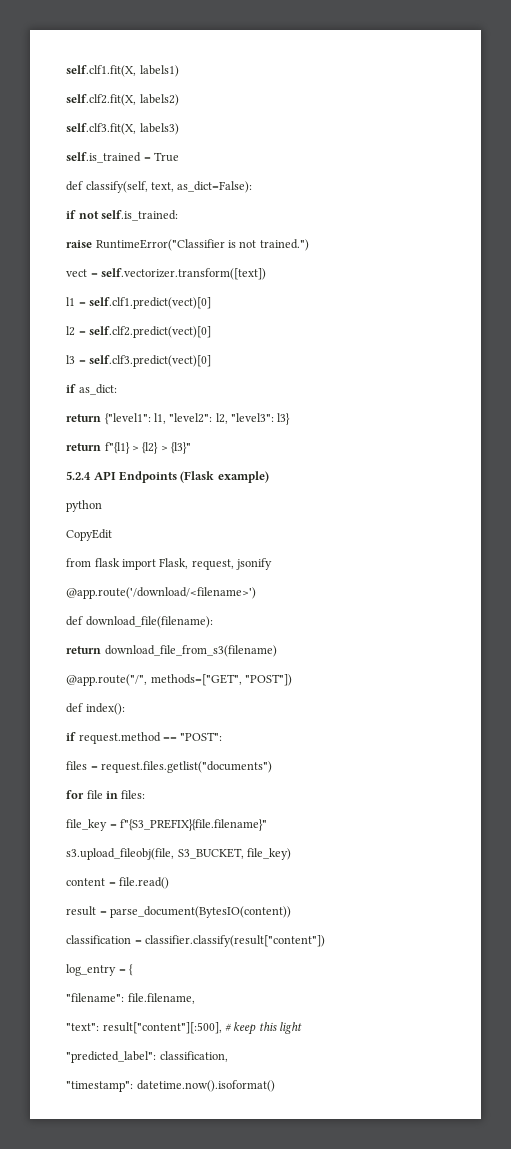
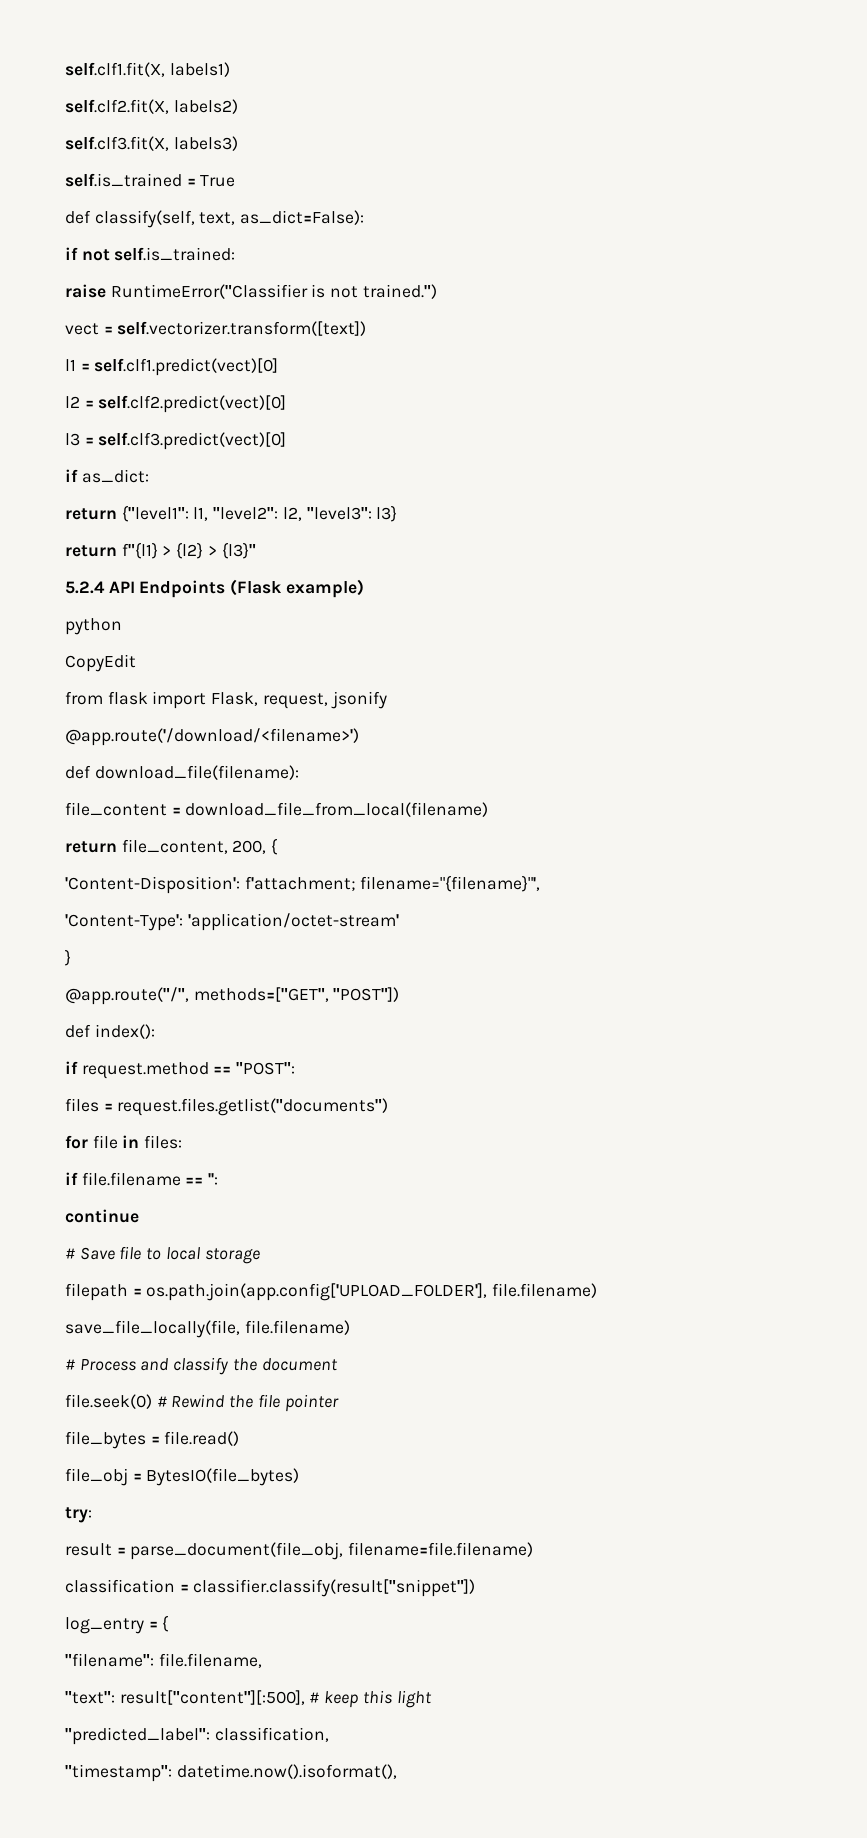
[66,645,277,657] return download_file_from_s3(filename) -> [65,802,489,817] [65,838,278,855] [65,875,541,894] [65,913,399,931] [65,949,72,966] file_content = download_file_from_local(filename) // return file_content, 200, { // 'Content-Disposition': f'attachment; filename="{filename}"', // 'Content-Type': 'application/octet-stream' // }
[66,819,267,831] [66,848,291,860] [66,877,169,889] file_key = f"{S3_PREFIX}{file.filename}" // s3.upload_fileobj(file, S3_BUCKET, file_key) // content = file.read() -> [65,1172,219,1186] [65,1209,140,1223] [65,1246,260,1264] [65,1283,598,1301] [65,1320,350,1338] [65,1357,338,1375] [65,1394,339,1412] [65,1431,240,1449] [65,1468,300,1486] [65,1507,93,1523] if file.filename == '': // continue // # Save file to local storage // filepath = os.path.join(app.config['UPLOAD_FOLDER'], file.filename) // save_file_locally(file, file.filename) // # Process and classify the document // file.seek(0) # Rewind the file pointer // file_bytes = file.read() // file_obj = BytesIO(file_bytes) // try:
[109,906,291,918] parse_document(BytesIO(content)) -> [130,1542,534,1560] parse_document(file_obj, filename=file.filename)
[144,935,325,947] classifier.classify(result["content"]) -> [193,1579,476,1597] classifier.classify(result["snippet"])
[136,1080,275,1092] datetime.now().isoformat() -> [176,1764,397,1779] datetime.now().isoformat(),

